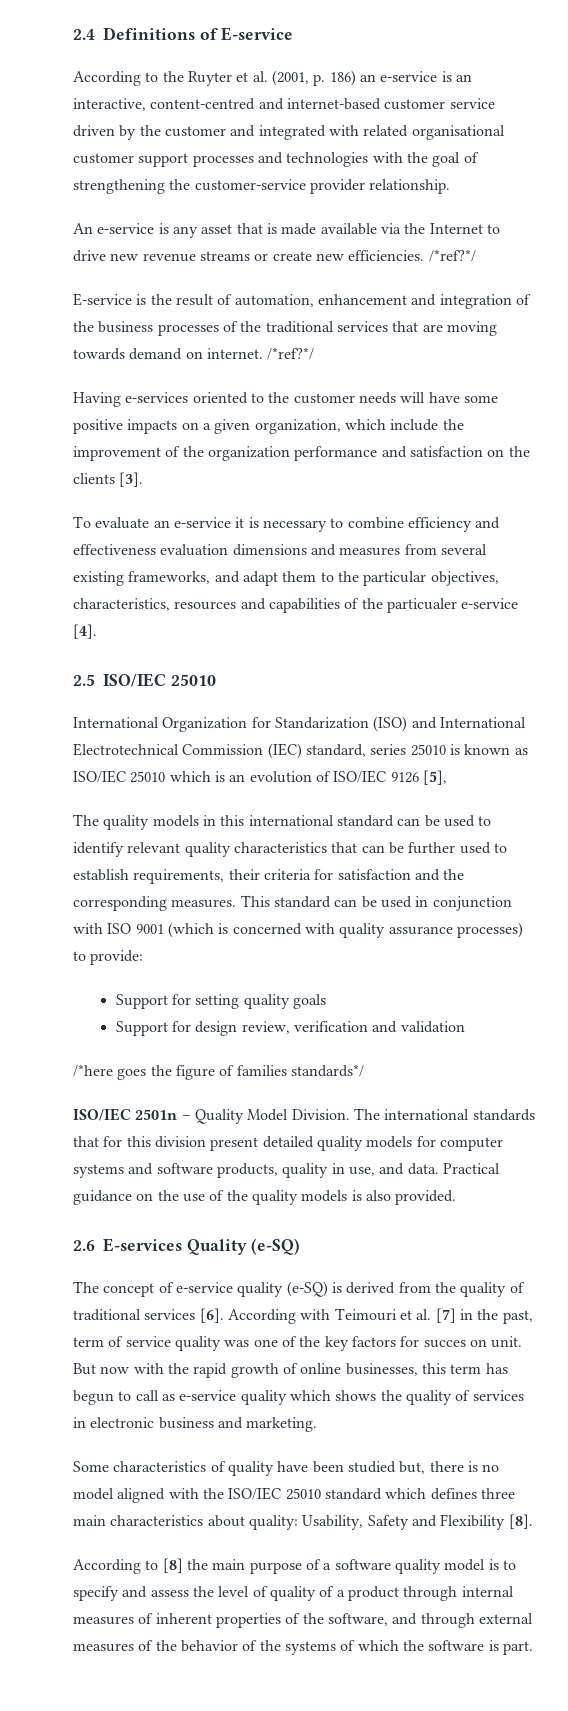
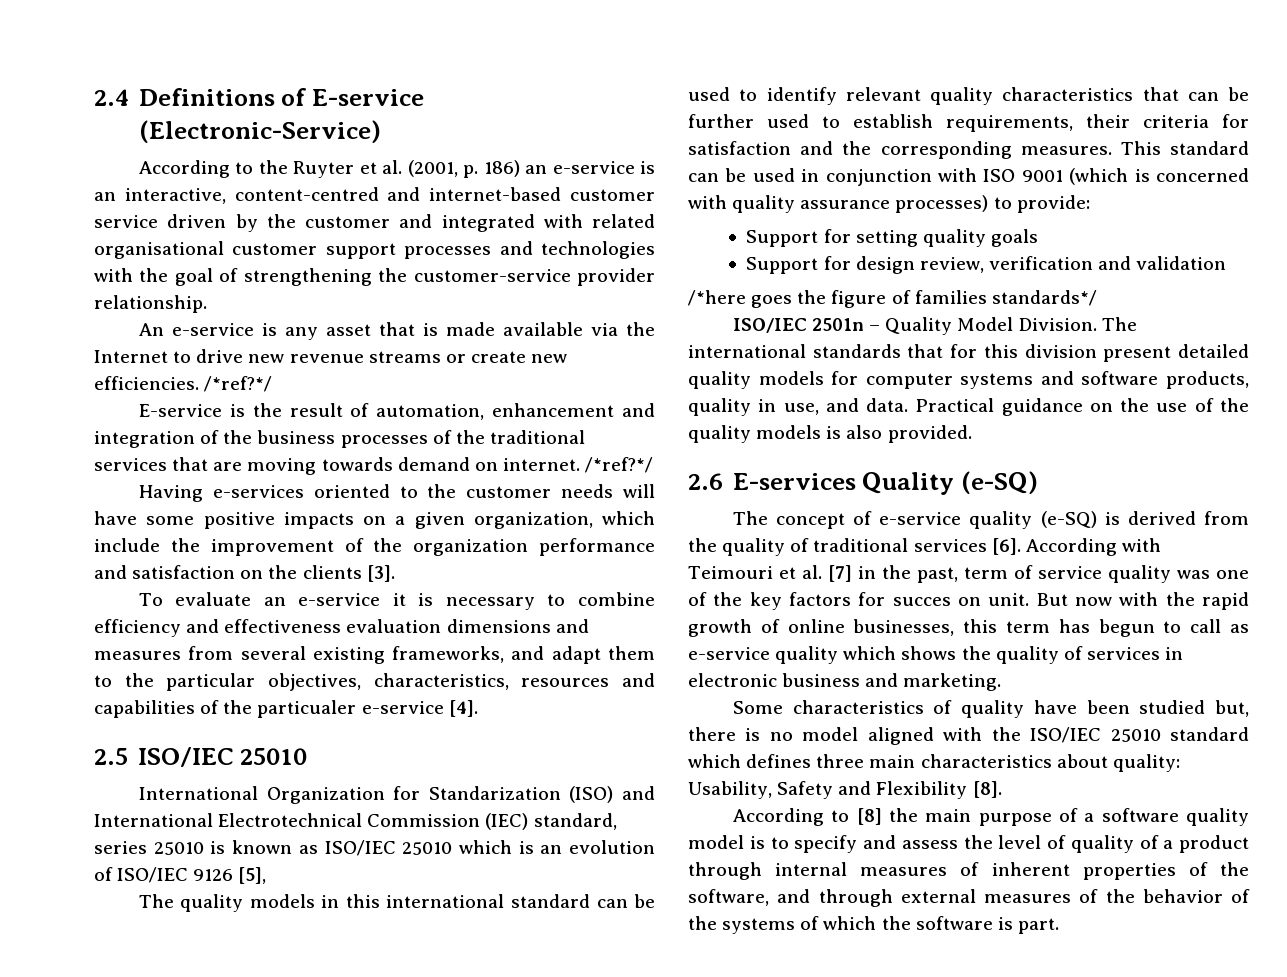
(294, 34) none -> [138,120,381,143] (Electronic-Service)

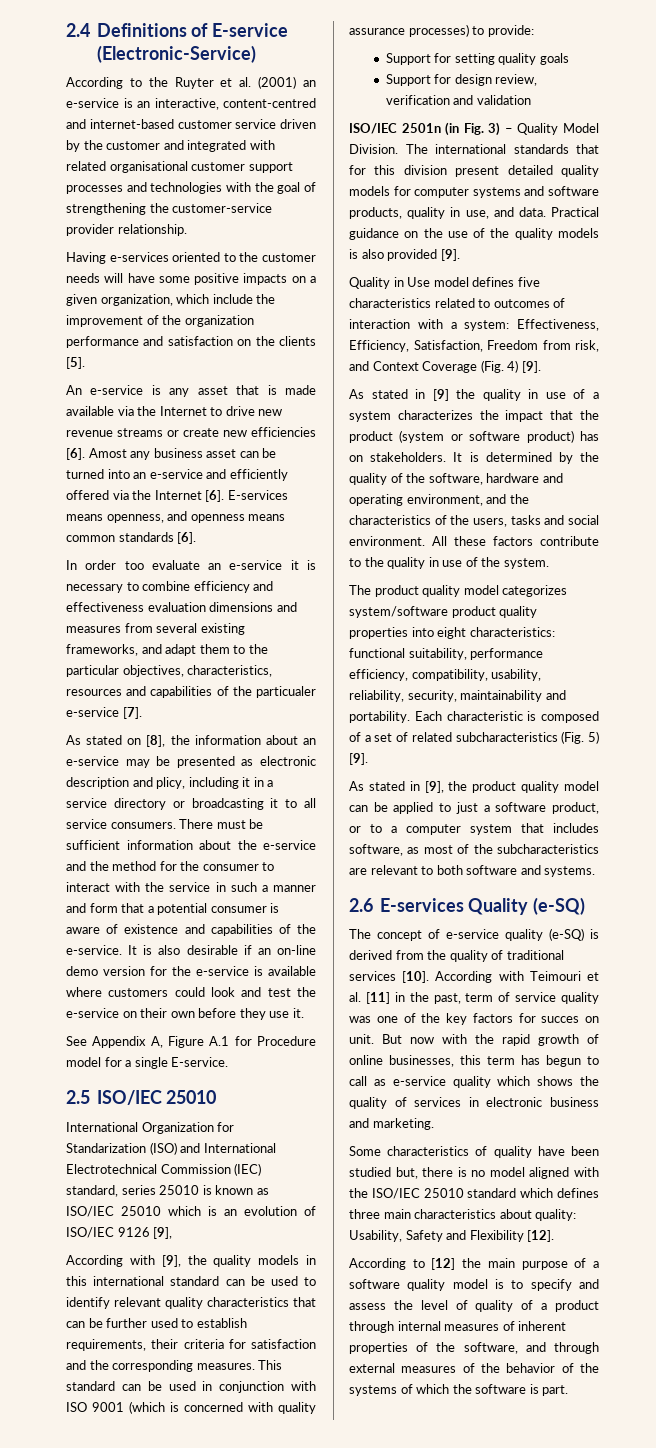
[407,160,520,178] (2001, p. 186) -> [258,76,297,89] (2001)
[138,322,655,340] [94,349,568,363] [94,376,273,392] [138,403,656,420] [94,430,585,448] [94,457,654,475] // An e-service is any asset that is made available via the Internet to drive new revenue streams or create new efficiencies. /*ref?*/ // E-service is the result of automation, enhancement and integration of the business processes of the traditional services that are moving towards demand on internet. /*ref?*/ -> (187, 230) none
[366,565,395,582] [138,593,163,606] [3]. // To -> [66,357,85,369] [66,385,317,397] [66,406,283,416] [66,427,316,437] [66,448,277,460] [66,469,288,481] [66,490,288,502] [66,511,286,523] [66,532,197,544] [66,560,144,570] [5]. // An e-service is any asset that is made available via the Internet to drive new revenue streams or create new efficiencies [6]. Amost any business asset can be turned into an e-service and efficiently offered via the Internet [6]. E-services means openness, and openness means common standards [6]. // In order too
[448,700,478,717] [4]. -> [122,707,142,719] [66,735,316,747] [66,756,316,768] [66,777,274,789] [66,798,316,810] [66,819,264,829] [66,840,316,850] [66,861,275,871] [66,882,316,892] [66,903,280,915] [66,924,316,936] [66,945,316,955] [66,966,316,976] [66,987,317,997] [66,1008,304,1020] [66,1036,316,1048] [66,1057,229,1069] [7]. // As stated on [8], the information about an e-service may be presented as electronic description and plicy, including it in a service directory or broadcasting it to all service consumers. There must be sufficient information about the e-service and the method for the consumer to interact with the service in such a manner and form that a potential consumer is aware of existence and capabilities of the e-service. It is also desirable if an on-line demo version for the e-service is available where customers could look and test the e-service on their own before they use it. // See Appendix A, Figure A.1 for Procedure model for a single E-service.
[238,867,267,884] [138,894,174,908] [5], // The -> [153,1227,173,1239] [66,1255,207,1267] [9], // According with [9], the
[688,290,1097,308] // /*here goes the figure of families standards*/ -> (531, 100) none
(865, 324) none -> [445,122,501,136] (in Fig. 3)
[887,425,972,443] provided. -> [387,249,460,261] [349,277,540,289] [349,298,566,308] [349,319,599,331] [349,340,599,352] [349,360,541,373] [349,389,599,401] [349,410,599,422] [349,430,599,443] [349,452,599,464] [349,473,563,485] [349,494,529,506] [349,515,599,527] [349,536,599,546] [349,557,549,569] [349,585,568,597] [349,606,538,618] [349,627,555,639] [349,648,544,660] [349,669,542,681] [349,690,566,702] [349,711,599,723] [349,731,599,744] [349,753,368,765] [349,781,599,793] [349,802,599,814] [349,823,599,835] [349,844,599,856] [349,865,596,877] provided [9]. // Quality in Use model defines five characteristics related to outcomes of interaction with a system: Effectiveness, Efficiency, Satisfaction, Freedom from risk, and Context Coverage (Fig. 4) [9]. // As stated in [9] the quality in use of a system characterizes the impact that the product (system or software product) has on stakeholders. It is determined by the quality of the software, hardware and operating environment, and the characteristics of the users, tasks and social environment. All these factors contribute to the quality in use of the system. // The product quality model categorizes system/software product quality properties into eight characteristics: functional suitability, performance efficiency, compatibility, usability, reliability, security, maintainability and portability. Each characteristic is composed of a set of related subcharacteristics (Fig. 5) [9]. // As stated in [9], the product quality model can be applied to just a software product, or to a computer system that includes software, as most of the subcharacteristics are relevant to both software and systems.
[991,538,1021,555] [6]. -> [402,971,430,983] [10].
[827,565,852,582] [7] -> [365,992,390,1004] [11]
[972,781,1002,798] [732,808,882,826] [8]. // According to [8] -> [527,1230,555,1242] [349,1258,456,1270] [12]. // According to [12]

